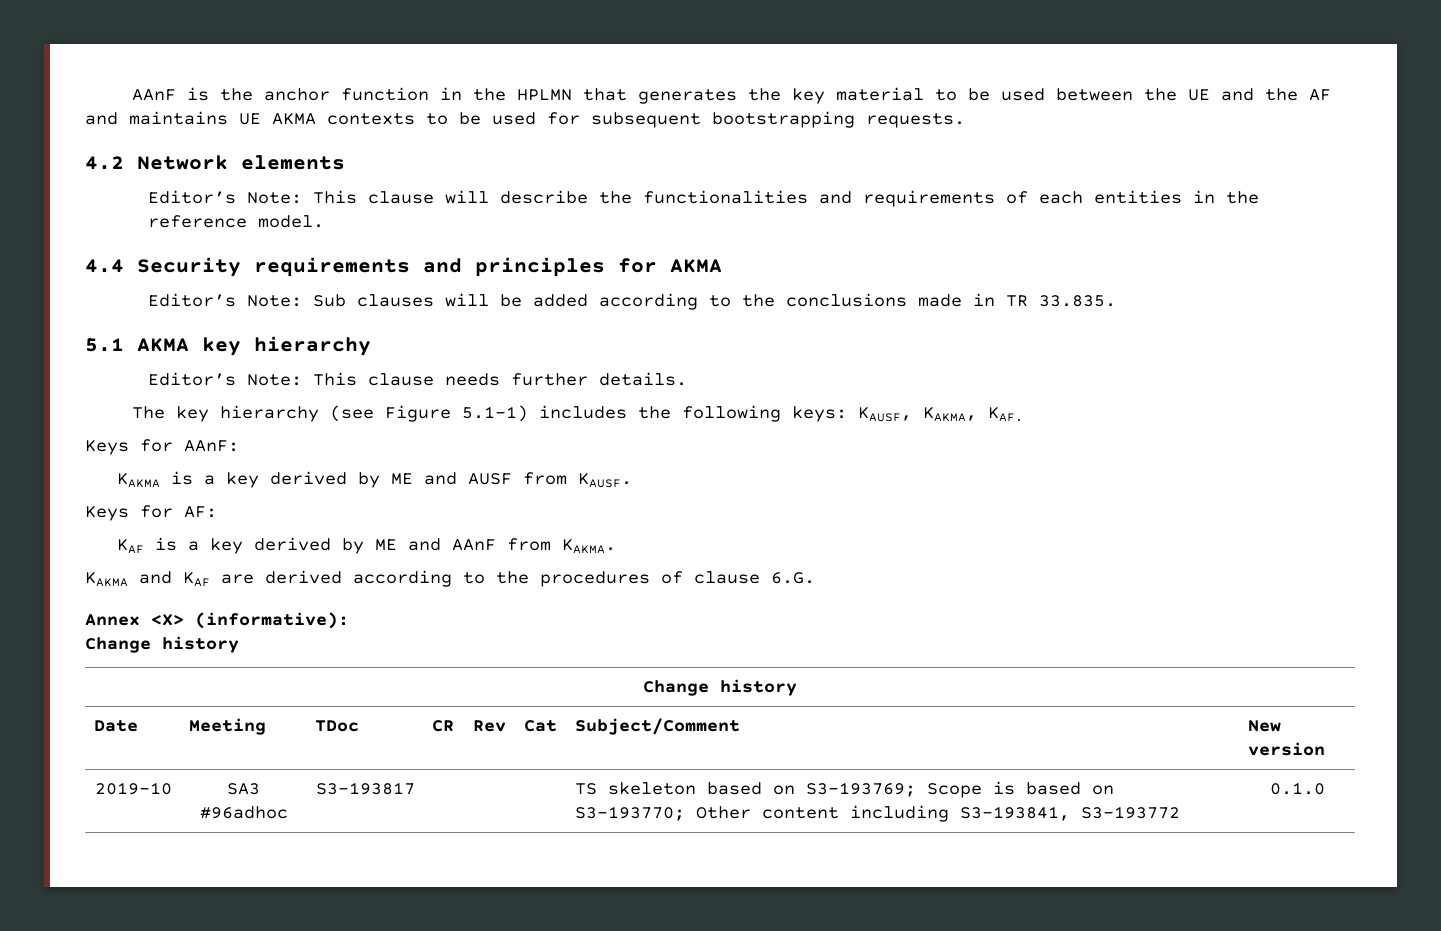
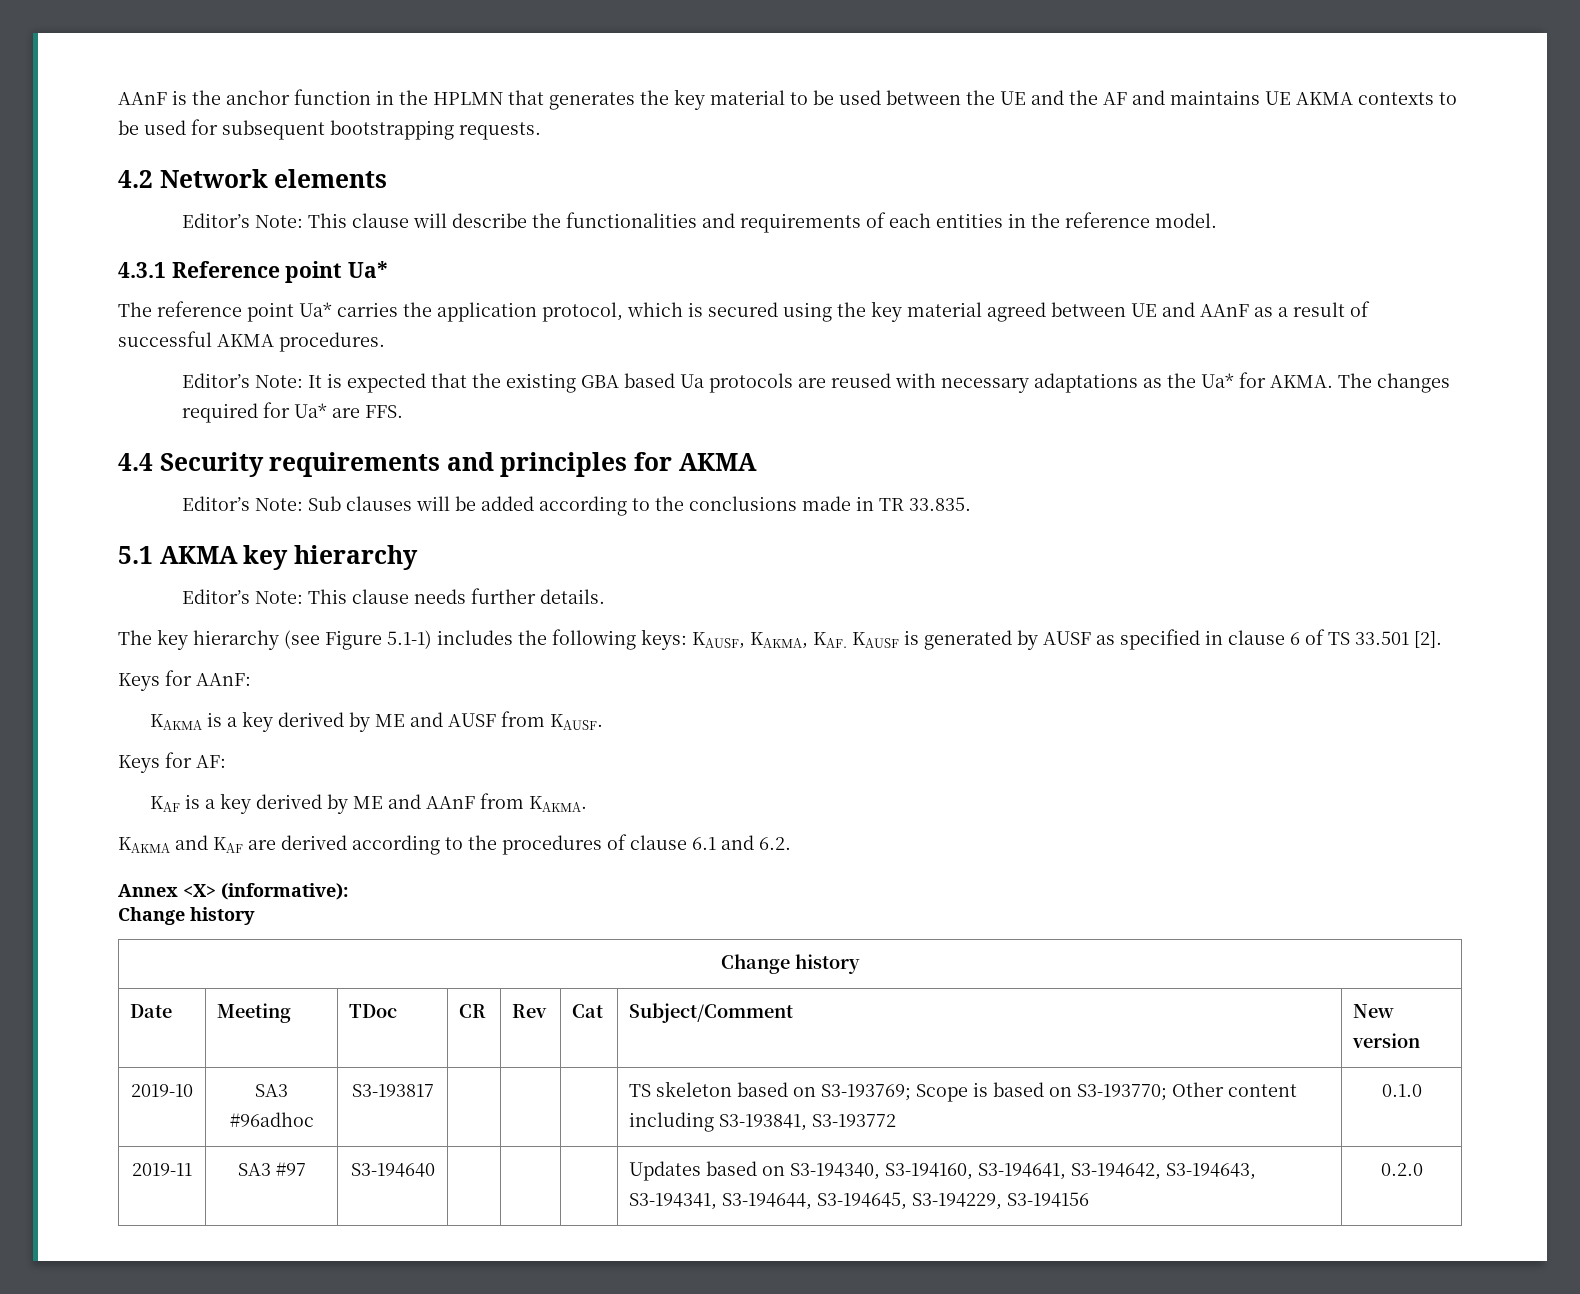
(325, 221) none -> [118,261,389,283] [118,301,1370,322] [118,331,385,352] [182,372,1451,393] [182,402,404,423] // 4.3.1 Reference point Ua* // The reference point Ua* carries the application protocol, which is secured using the key material agreed between UE and AAnF as a result of successful AKMA procedures. // Editor’s Note: It is expected that the existing GBA based Ua protocols are reused with necessary adaptations as the Ua* for AKMA. The changes required for Ua* are FFS.
(1024, 414) none -> [852,629,1442,650] KAUSF is generated by AUSF as specified in clause 6 of TS 33.501 [2].
[771,572,815,584] 6.G. -> [692,835,791,850] 6.1 and 6.2.
(1325, 788) none -> [132,1163,192,1176] [237,1162,306,1176] [350,1163,435,1177] [629,1161,1257,1181] [629,1192,1090,1210] [1380,1163,1423,1176] // 2019-11 | SA3 #97 | S3-194640 | | | | Updates based on S3-194340, S3-194160, S3-194641, S3-194642, S3-194643, S3-194341, S3-194644, S3-194645, S3-194229, S3-194156 | 0.2.0

